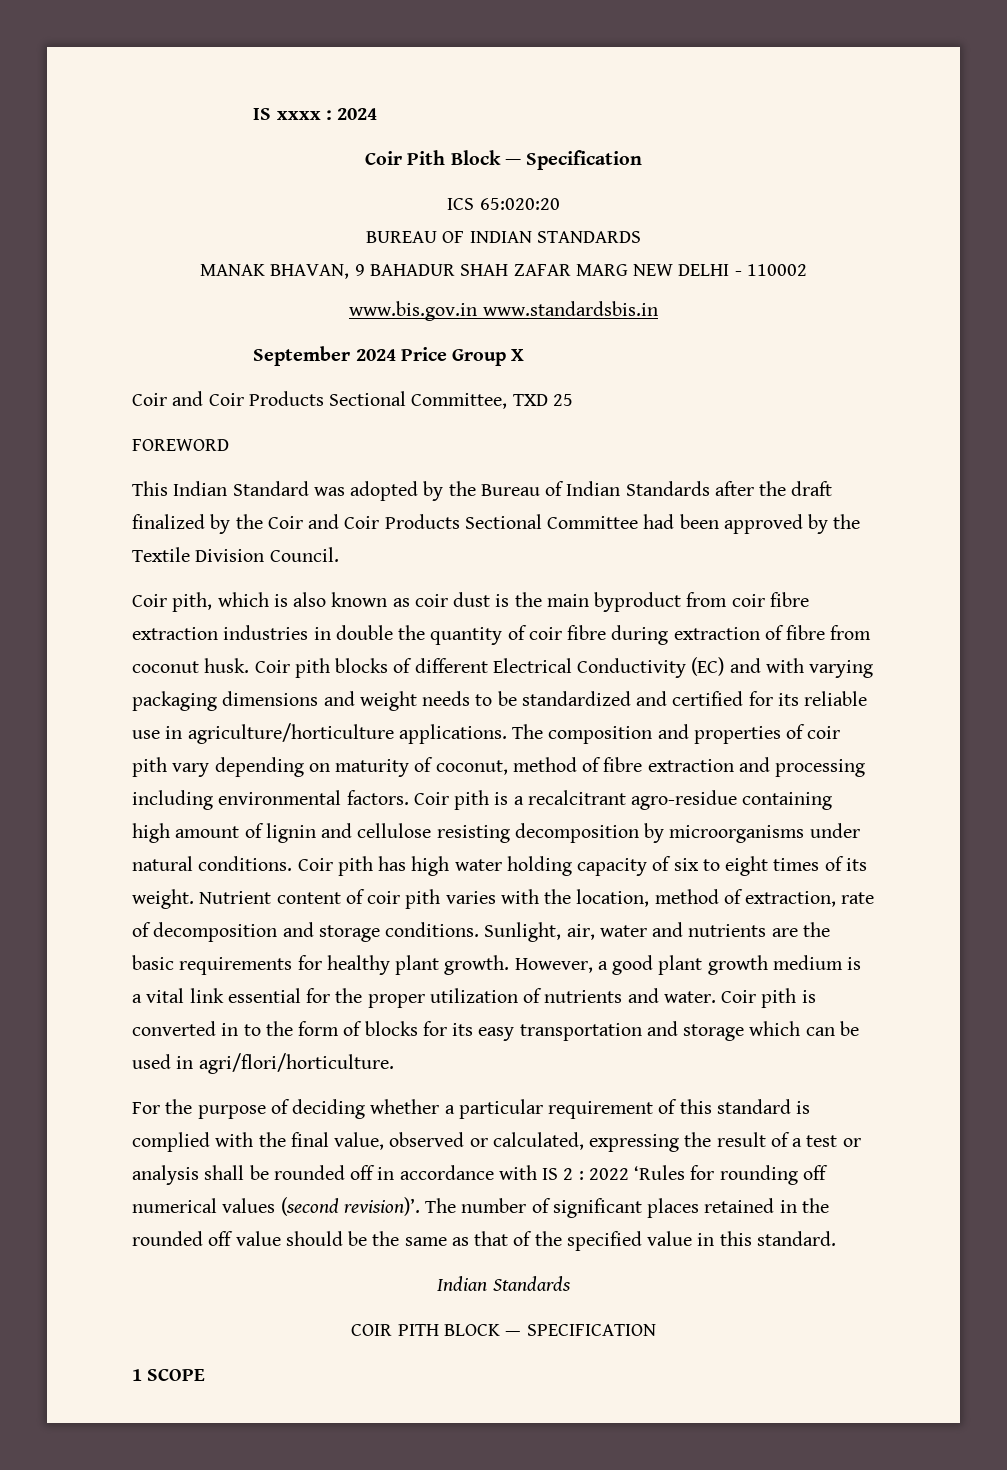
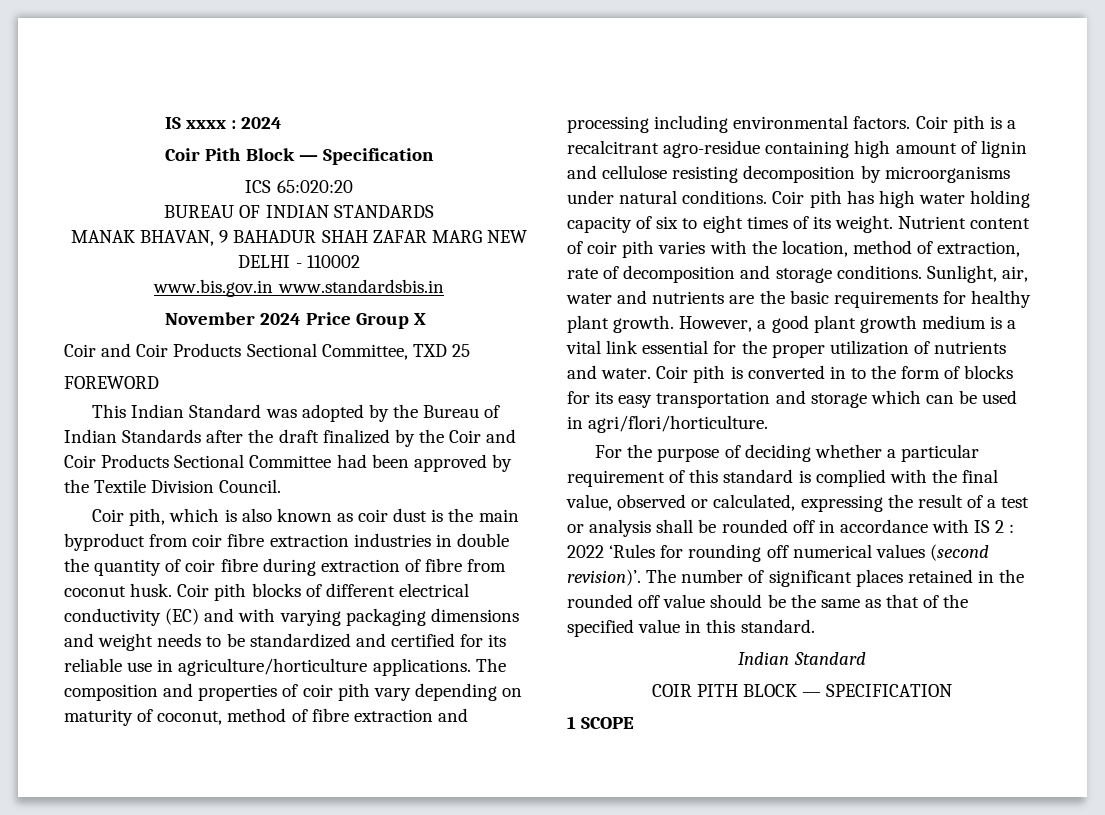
[253,346,351,366] September -> [164,312,255,325] November
[492,658,687,678] Electrical Conductivity -> [398,583,469,597] [64,608,161,626] electrical conductivity
[492,1276,571,1291] Standards -> [793,652,866,665] Standard

